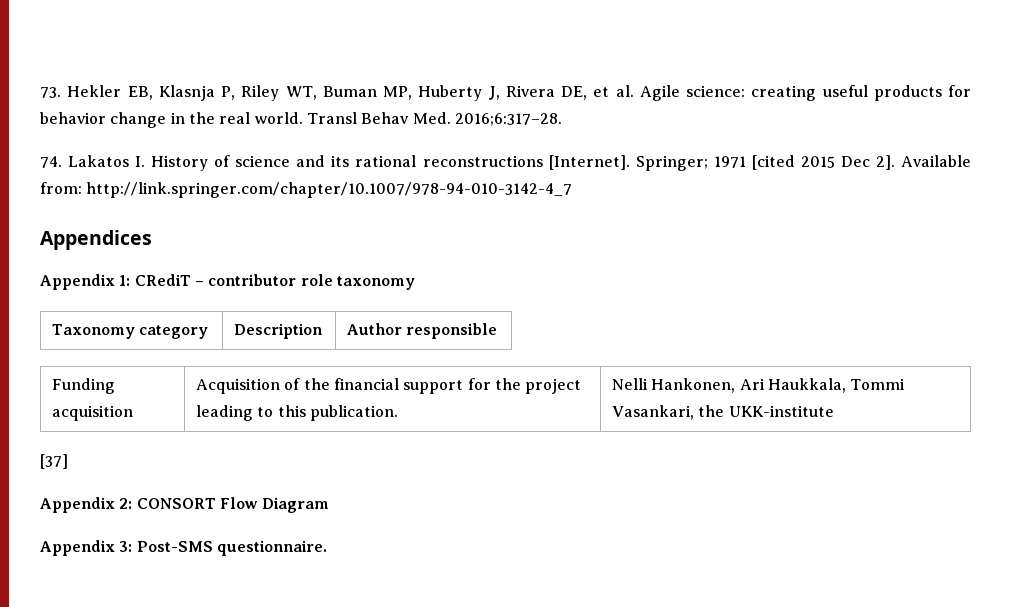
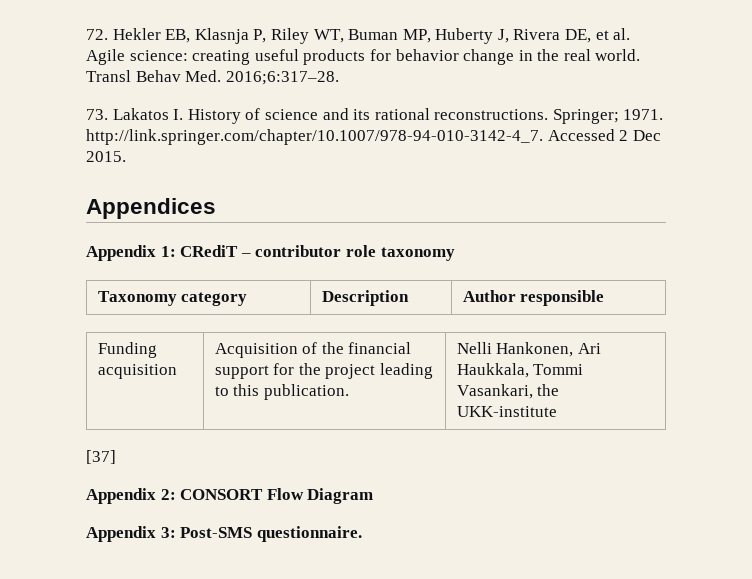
[40,87,61,98] 73. -> [86,29,108,40] 72.
[40,156,62,168] 74. -> [86,109,108,120] 73.
[422,155,971,171] [40,182,573,198] reconstructions [Internet]. Springer; 1971 [cited 2015 Dec 2]. Available from: http://link.springer.com/chapter/10.1007/978-94-010-3142-4_7 -> [434,109,664,124] [86,129,661,145] [86,151,126,162] reconstructions. Springer; 1971. http://link.springer.com/chapter/10.1007/978-94-010-3142-4_7. Accessed 2 Dec 2015.

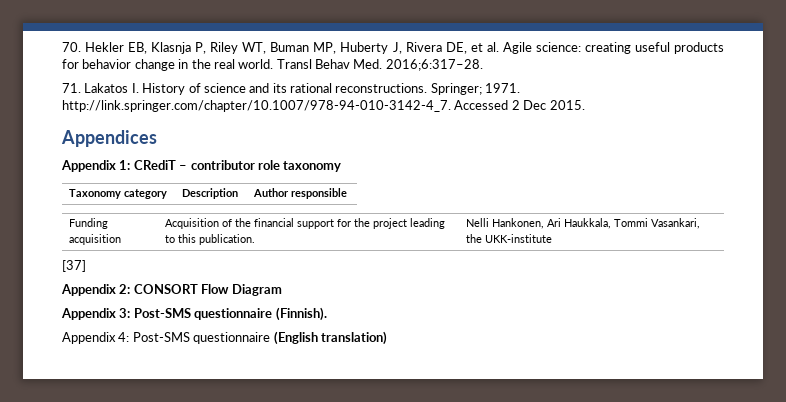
[86,29,108,40] 72. -> [62,42,81,52] 70.
[86,109,108,120] 73. -> [62,83,81,93] 71.
[256,526,362,542] questionnaire. -> [194,307,327,321] [62,331,387,345] questionnaire (Finnish). // Appendix 4: Post-SMS questionnaire (English translation)

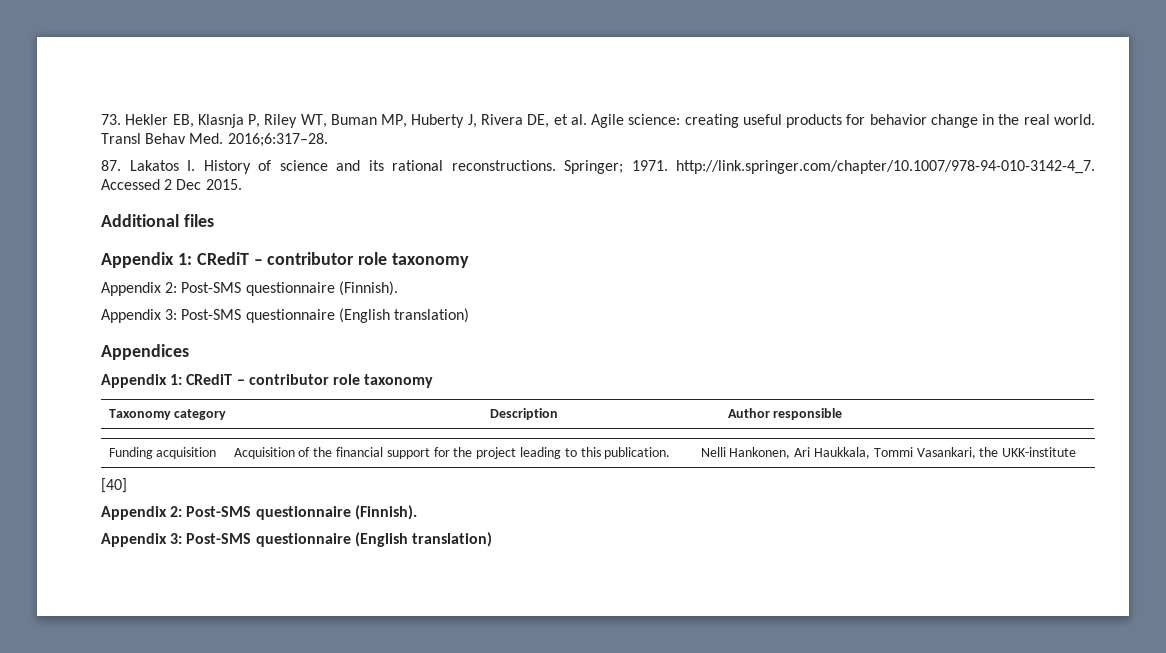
[62,42,81,52] 70. -> [101,114,121,125] 73.
[62,83,81,93] 71. -> [101,160,121,171] 87.
(585, 105) none -> [101,214,214,227] [101,252,470,268] [101,281,398,296] [101,308,469,323] // Additional files // Appendix 1: CRediT – contributor role taxonomy // Appendix 2: Post-SMS questionnaire (Finnish). // Appendix 3: Post-SMS questionnaire (English translation)
[62,260,86,272] [61,284,282,296] [61,307,327,321] [62,332,271,344] [37] // Appendix 2: CONSORT Flow Diagram // Appendix 3: Post-SMS questionnaire (Finnish). // Appendix 4: Post-SMS questionnaire -> [101,478,127,493] [101,505,417,520] [101,533,351,547] [40] // Appendix 2: Post-SMS questionnaire (Finnish). // Appendix 3: Post-SMS questionnaire

